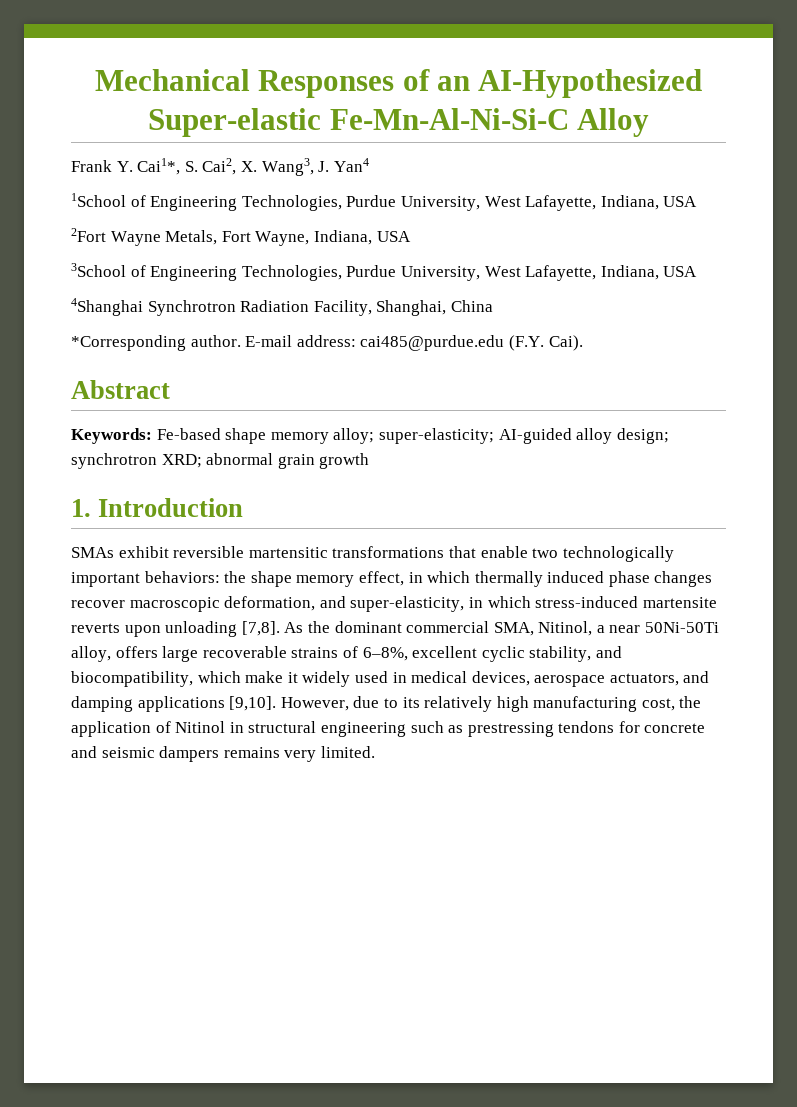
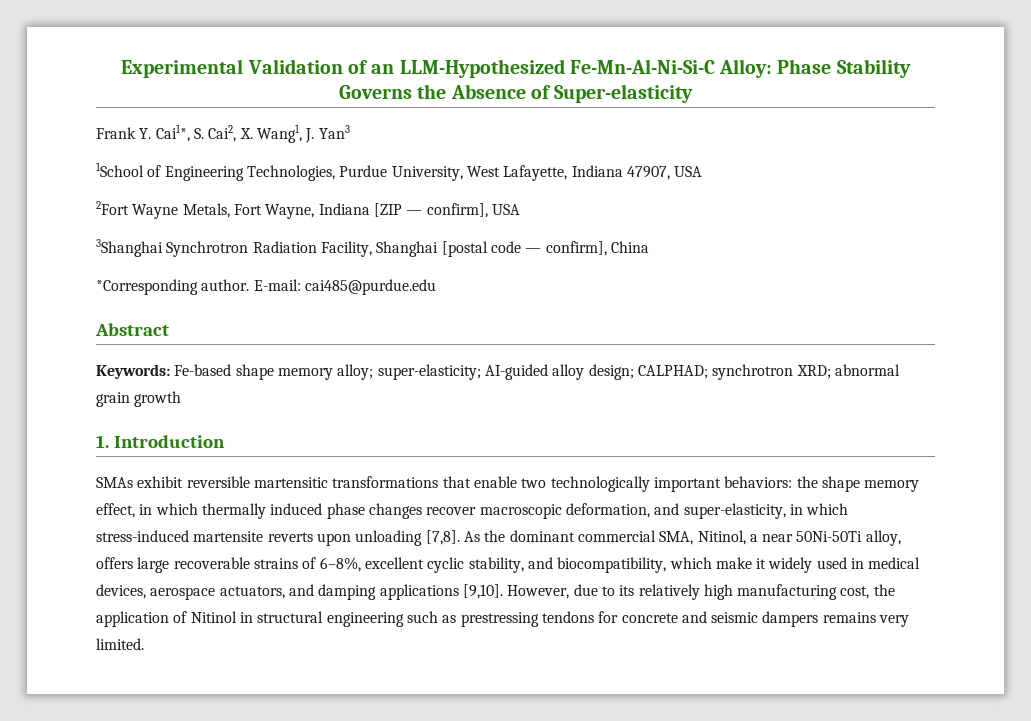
[94,69,703,98] [148,108,649,137] Mechanical Responses of an AI-Hypothesized Super-elastic Fe-Mn-Al-Ni-Si-C Alloy -> [121,59,911,78] [338,84,694,103] Experimental Validation of an LLM-Hypothesized Fe-Mn-Al-Ni-Si-C Alloy: Phase Stability Governs the Absence of Super-elasticity
[261,158,369,176] Wang3, J. Yan4 -> [256,124,350,143] Wang1, J. Yan3
[600,195,659,210] Indiana, -> [571,165,670,180] Indiana 47907,
[313,230,411,245] [71,263,698,281] [71,298,447,316] Indiana, USA // 3School of Engineering Technologies, Purdue University, West Lafayette, Indiana, USA // 4Shanghai Synchrotron Radiation Facility, Shanghai, -> [318,203,520,218] [96,239,607,257] Indiana [ZIP — confirm], USA // 3Shanghai Synchrotron Radiation Facility, Shanghai [postal code — confirm],
[245,335,356,347] E-mail address: -> [253,279,301,291] E-mail:
[508,335,583,351] (F.Y. Cai). -> (436, 287) none
(669, 436) none -> [637,365,708,379] CALPHAD;

